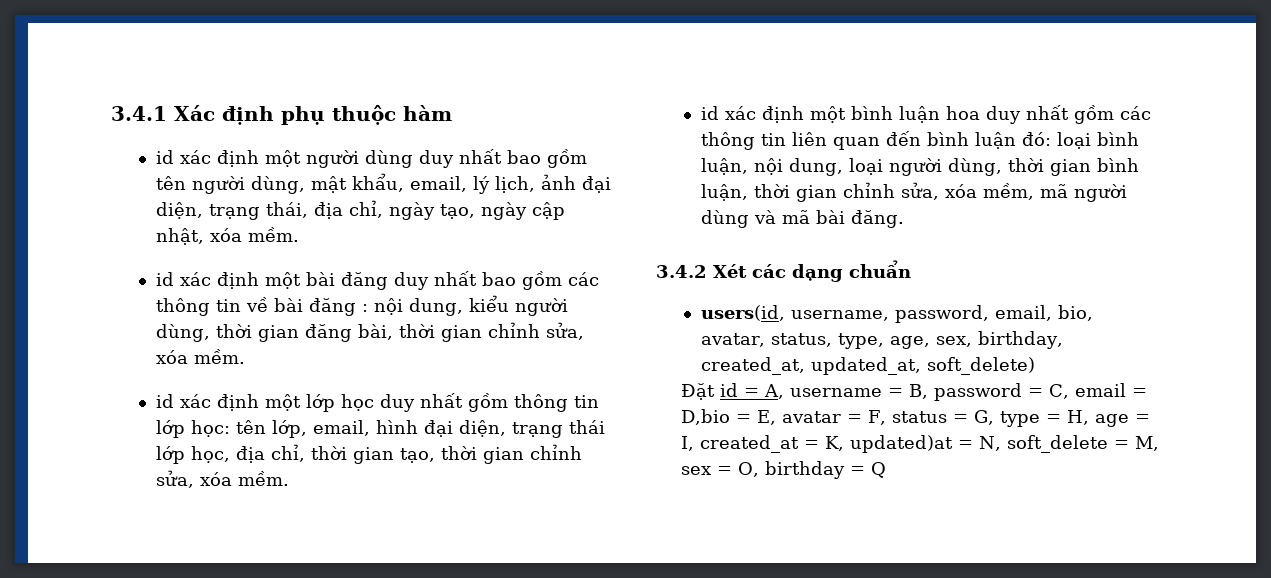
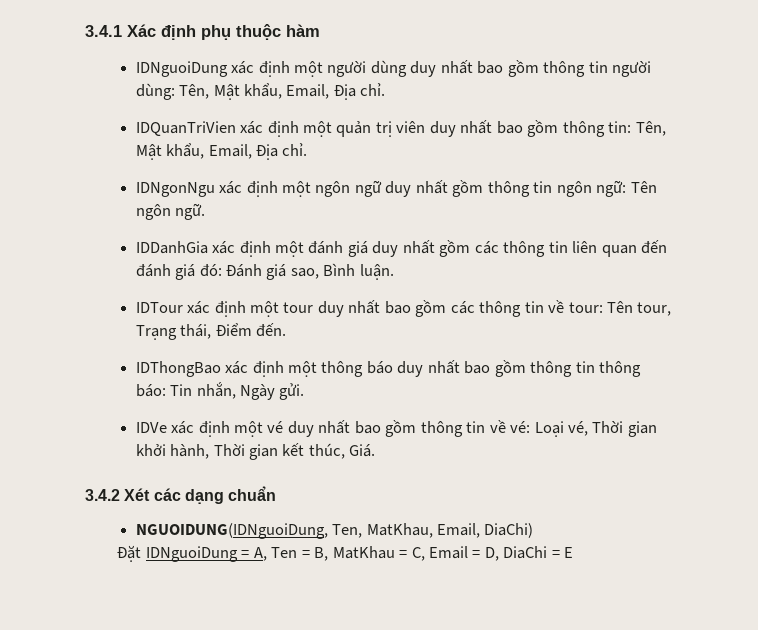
[155,150,174,164] id -> [135,61,228,77] IDNguoiDung
[155,173,611,194] [155,200,565,220] [155,227,299,245] [155,271,599,290] [155,295,568,316] [155,322,584,342] [155,349,245,364] [155,394,374,412] tên người dùng, mật khẩu, email, lý lịch, ảnh đại diện, trạng thái, địa chỉ, ngày tạo, ngày cập nhật, xóa mềm. // id xác định một bài đăng duy nhất bao gồm các thông tin về bài đăng : nội dung, kiểu người dùng, thời gian đăng bài, thời gian chỉnh sửa, xóa mềm. // id xác định một lớp học -> [543,61,652,77] [135,83,386,100] [135,120,666,137] [135,143,308,160] [135,180,382,197] thông tin người dùng: Tên, Mật khẩu, Email, Địa chỉ. // IDQuanTriVien xác định một quản trị viên duy nhất bao gồm thông tin: Tên, Mật khẩu, Email, Địa chỉ. // IDNgonNgu xác định một ngôn ngữ
[155,420,605,438] [155,444,582,464] [155,470,289,488] [700,106,980,123] lớp học: tên lớp, email, hình đại diện, trạng thái lớp học, địa chỉ, thời gian tạo, thời gian chỉnh sửa, xóa mềm. // id xác định một bình luận hoa -> [556,180,657,197] [135,203,206,220] [135,241,368,257] ngôn ngữ: Tên ngôn ngữ. // IDDanhGia xác định một đánh giá
[926,132,1139,149] [700,158,1139,176] [700,182,1127,202] [700,210,904,228] bình luận đó: loại bình luận, nội dung, loại người dùng, thời gian bình luận, thời gian chỉnh sửa, xóa mềm, mã người dùng và mã bài đăng. -> [135,263,394,280] [135,300,672,317] [135,323,286,340] [135,360,642,377] [135,382,305,400] [135,420,657,437] [135,443,376,460] đánh giá đó: Đánh giá sao, Bình luận. // IDTour xác định một tour duy nhất bao gồm các thông tin về tour: Tên tour, Trạng thái, Điểm đến. // IDThongBao xác định một thông báo duy nhất bao gồm thông tin thông báo: Tin nhắn, Ngày gửi. // IDVe xác định một vé duy nhất bao gồm thông tin về vé: Loại vé, Thời gian khởi hành, Thời gian kết thúc, Giá.
[700,305,1093,323] [700,331,1064,349] [700,357,1035,375] users(id, username, password, email, bio, avatar, status, type, age, sex, birthday, created_at, updated_at, soft_delete) -> [135,523,534,539] NGUOIDUNG(IDNguoiDung, Ten, MatKhau, Email, DiaChi)
[719,383,738,397] id -> [145,546,238,562] IDNguoiDung
[789,388,882,397] username -> [271,547,298,558] Ten
[933,383,1022,401] password -> [332,546,395,559] MatKhau
[1074,383,1147,397] [680,409,1150,427] [680,435,1159,453] [680,461,886,479] email = D,bio = E, avatar = F, status = G, type = H, age = I, created_at = K, updated)at = N, soft_delete = M, sex = O, birthday = Q -> [429,546,574,561] Email = D, DiaChi = E

